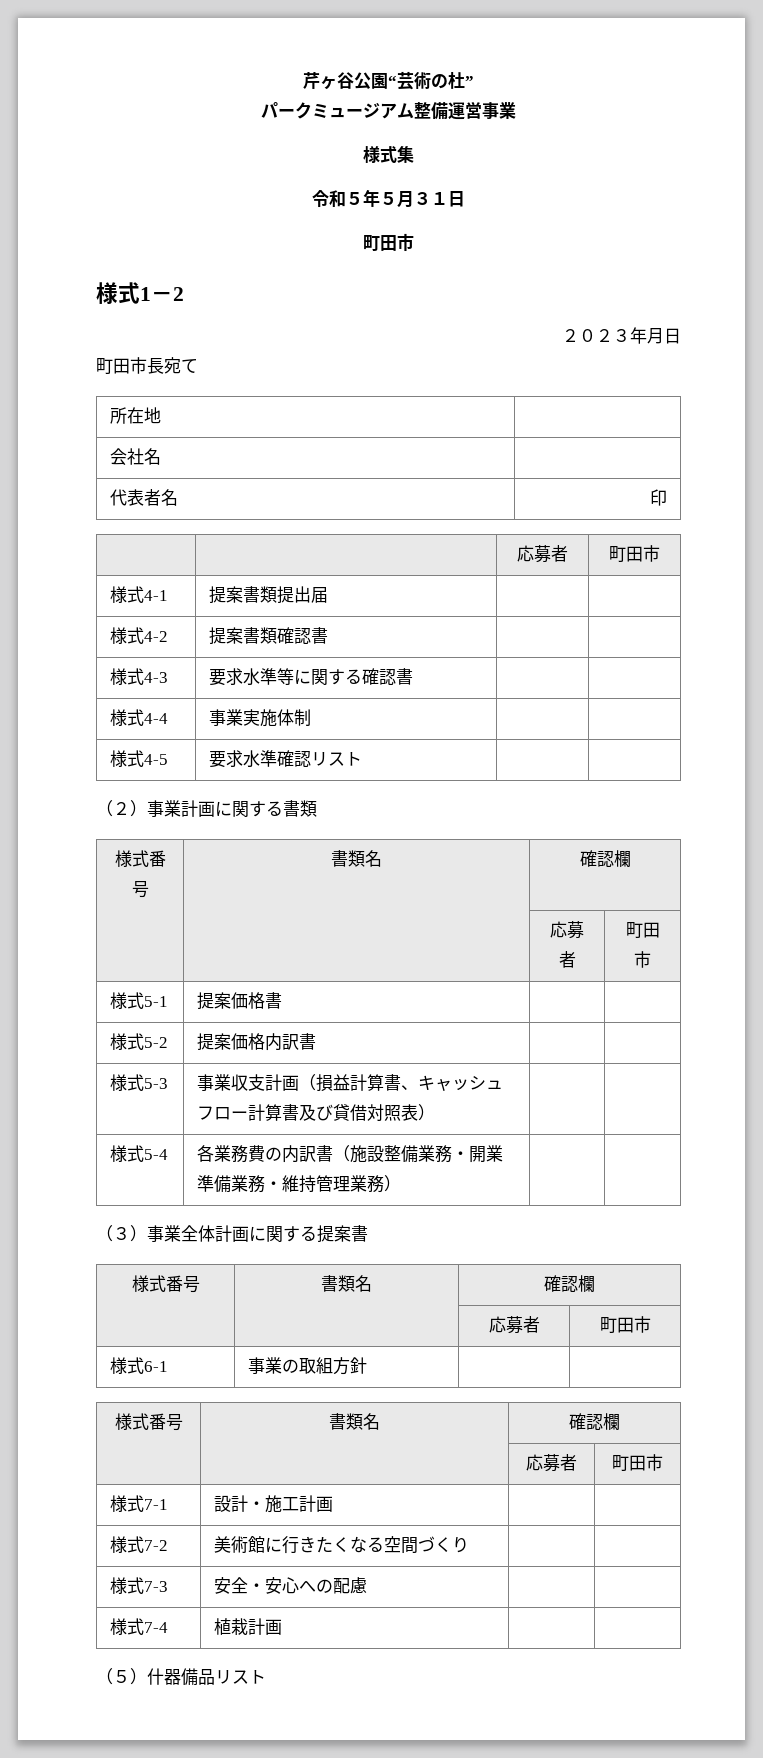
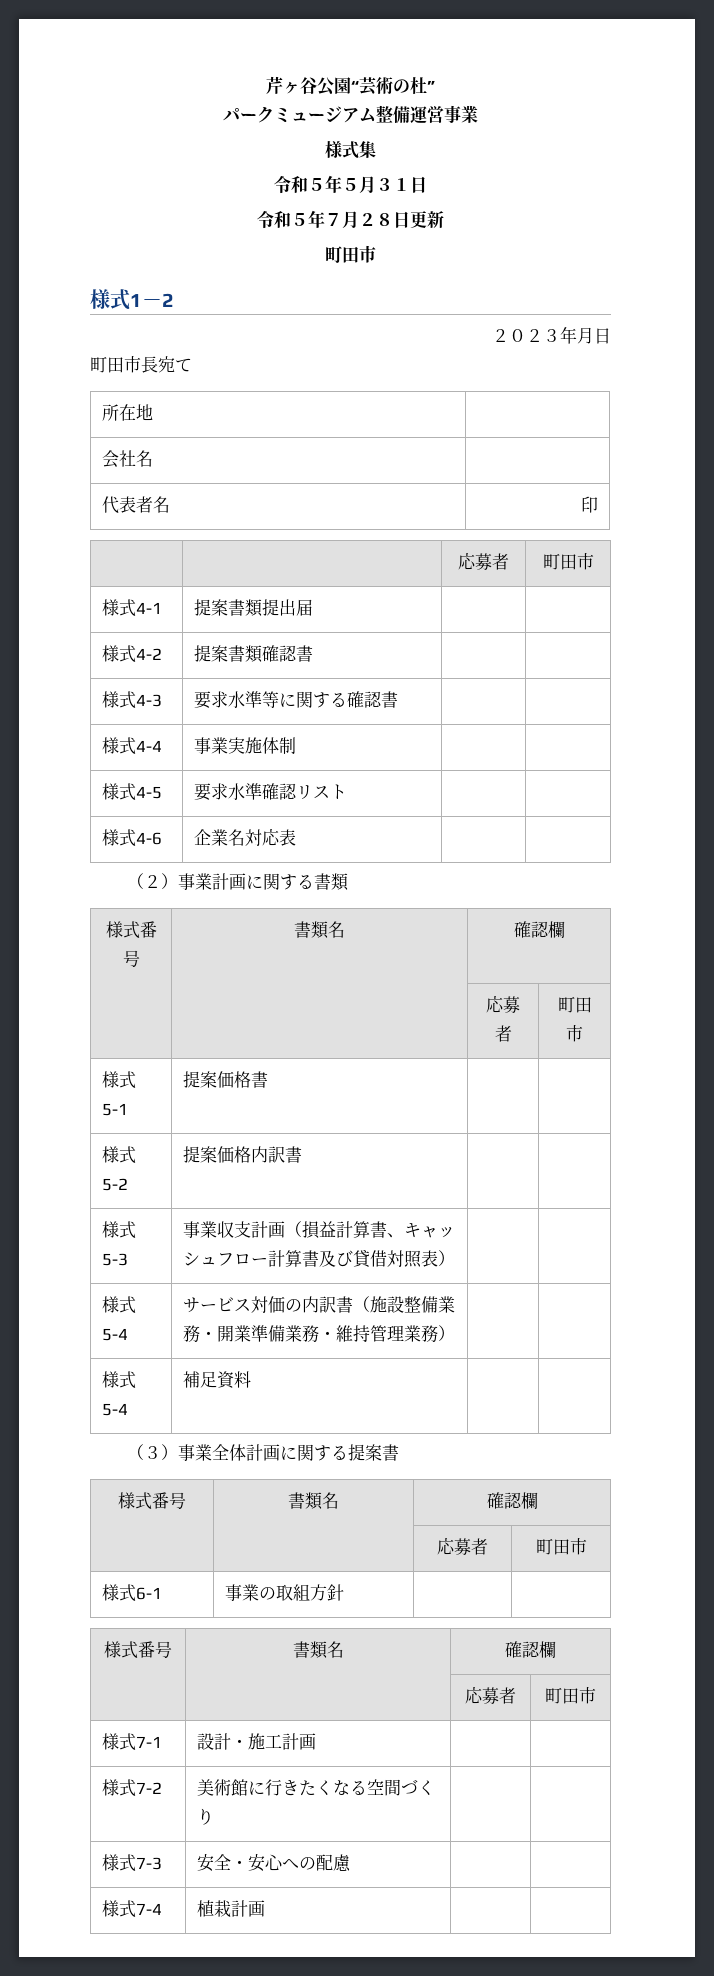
(465, 199) none -> [257,210,444,229] // 令和５年７月２８日更新
(362, 759) none -> [102,829,163,847] [194,829,297,846] // 様式4-6 | 企業名対応表 | |
[196,1145,265,1163] 各業務費 -> [183,1296,286,1313] サービス対価
(401, 1183) none -> [102,1371,137,1389] [102,1403,129,1416] [183,1371,252,1389] // 様式5-4 | 補足資料 | |
[96,1668,266,1686] // （５）什器備品リスト -> (266, 1908) none

